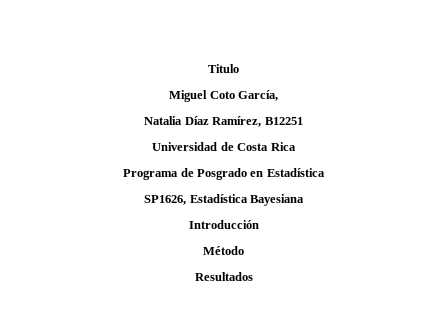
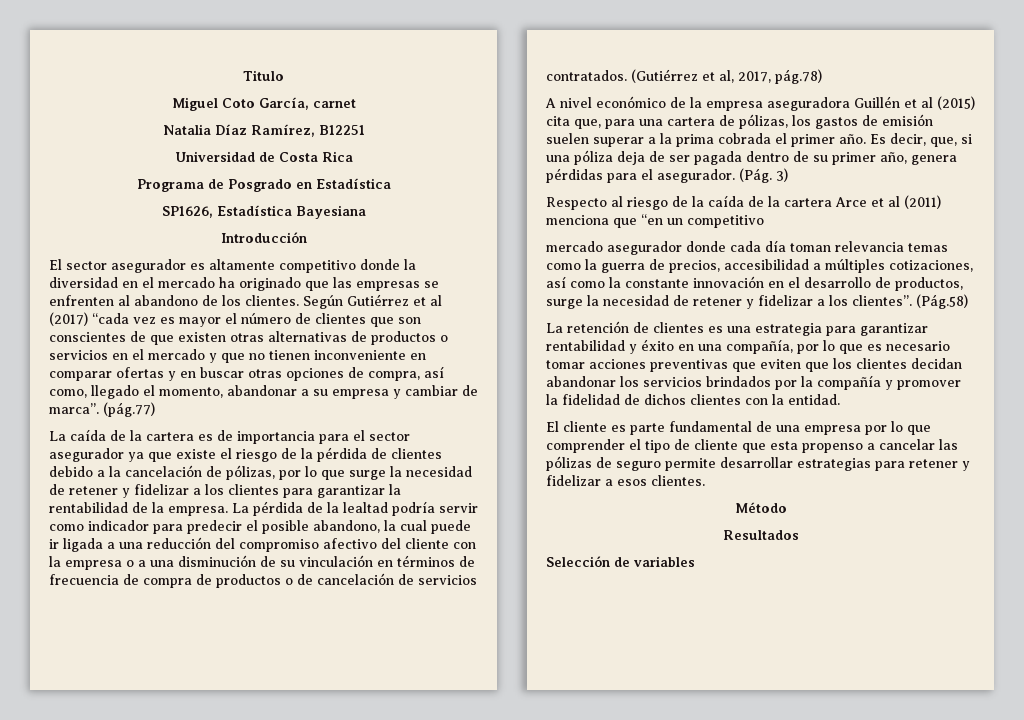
(278, 95) none -> [312,99,356,108] carnet
(259, 224) none -> [49,259,416,273] [49,277,439,291] [49,294,442,309] [49,312,421,327] [49,331,448,345] [49,349,426,363] [49,366,444,381] [49,385,478,399] [49,402,155,417] [49,429,410,444] [49,447,442,462] [49,465,472,480] [49,484,401,498] [49,501,478,516] [49,520,471,534] [49,537,476,552] [49,555,475,570] [49,573,477,588] [546,69,822,84] [545,96,975,111] [546,114,933,129] [546,133,972,147] [546,150,957,165] [546,168,788,183] [546,195,941,210] [546,214,764,228] [546,240,948,255] [546,259,973,273] [546,276,963,291] [546,294,968,309] [546,321,928,336] [546,339,950,354] [546,358,962,372] [546,375,961,390] [546,394,840,405] [546,421,931,435] [546,439,958,453] [546,456,970,471] [546,475,705,486] // El sector asegurador es altamente competitivo donde la diversidad en el mercado ha originado que las empresas se enfrenten al abandono de los clientes. Según Gutiérrez et al (2017) “cada vez es mayor el número de clientes que son conscientes de que existen otras alternativas de productos o servicios en el mercado y que no tienen inconveniente en comparar ofertas y en buscar otras opciones de compra, así como, llegado el momento, abandonar a su empresa y cambiar de marca”. (pág.77) // La caída de la cartera es de importancia para el sector asegurador ya que existe el riesgo de la pérdida de clientes debido a la cancelación de pólizas, por lo que surge la necesidad de retener y fidelizar a los clientes para garantizar la rentabilidad de la empresa. La pérdida de la lealtad podría servir como indicador para predecir el posible abandono, la cual puede ir ligada a una reducción del compromiso afectivo del cliente con la empresa o a una disminución de su vinculación en términos de frecuencia de compra de productos o de cancelación de servicios contratados. (Gutiérrez et al, 2017, pág.78) // A nivel económico de la empresa aseguradora Guillén et al (2015) cita que, para una cartera de pólizas, los gastos de emisión suelen superar a la prima cobrada el primer año. Es decir, que, si una póliza deja de ser pagada dentro de su primer año, genera pérdidas para el asegurador. (Pág. 3) // Respecto al riesgo de la caída de la cartera Arce et al (2011) menciona que “en un competitivo // mercado asegurador donde cada día toman relevancia temas como la guerra de precios, accesibilidad a múltiples cotizaciones, así como la constante innovación en el desarrollo de productos, surge la necesidad de retener y fidelizar a los clientes”. (Pág.58) // La retención de clientes es una estrategia para garantizar rentabilidad y éxito en una compañía, por lo que es necesario tomar acciones preventivas que eviten que los clientes decidan abandonar los servicios brindados por la compañía y promover la fidelidad de dichos clientes con la entidad. // El cliente es parte fundamental de una empresa por lo que comprender el tipo de cliente que esta propenso a cancelar las pólizas de seguro permite desarrollar estrategias para retener y fidelizar a esos clientes.
(253, 276) none -> [546,556,695,567] // Selección de variables

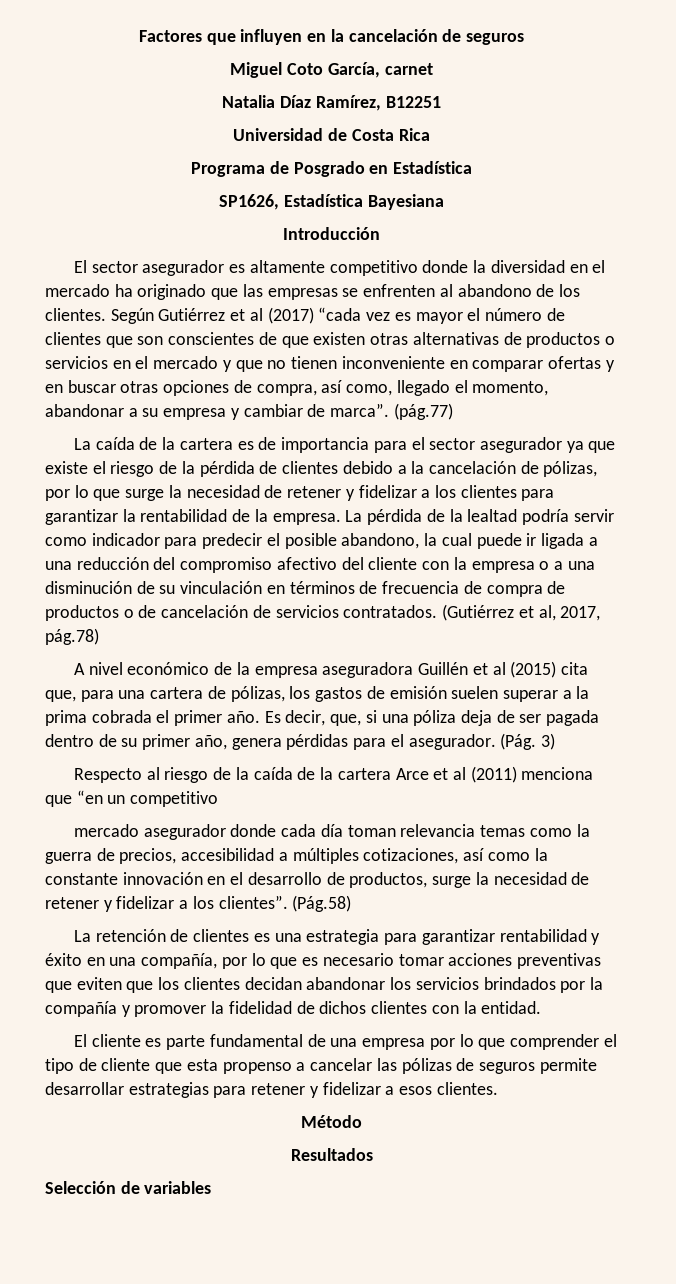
[243,70,284,81] Titulo -> [138,29,525,45] Factores que influyen en la cancelación de seguros
[616,461,661,471] seguro -> [478,1062,535,1074] seguros

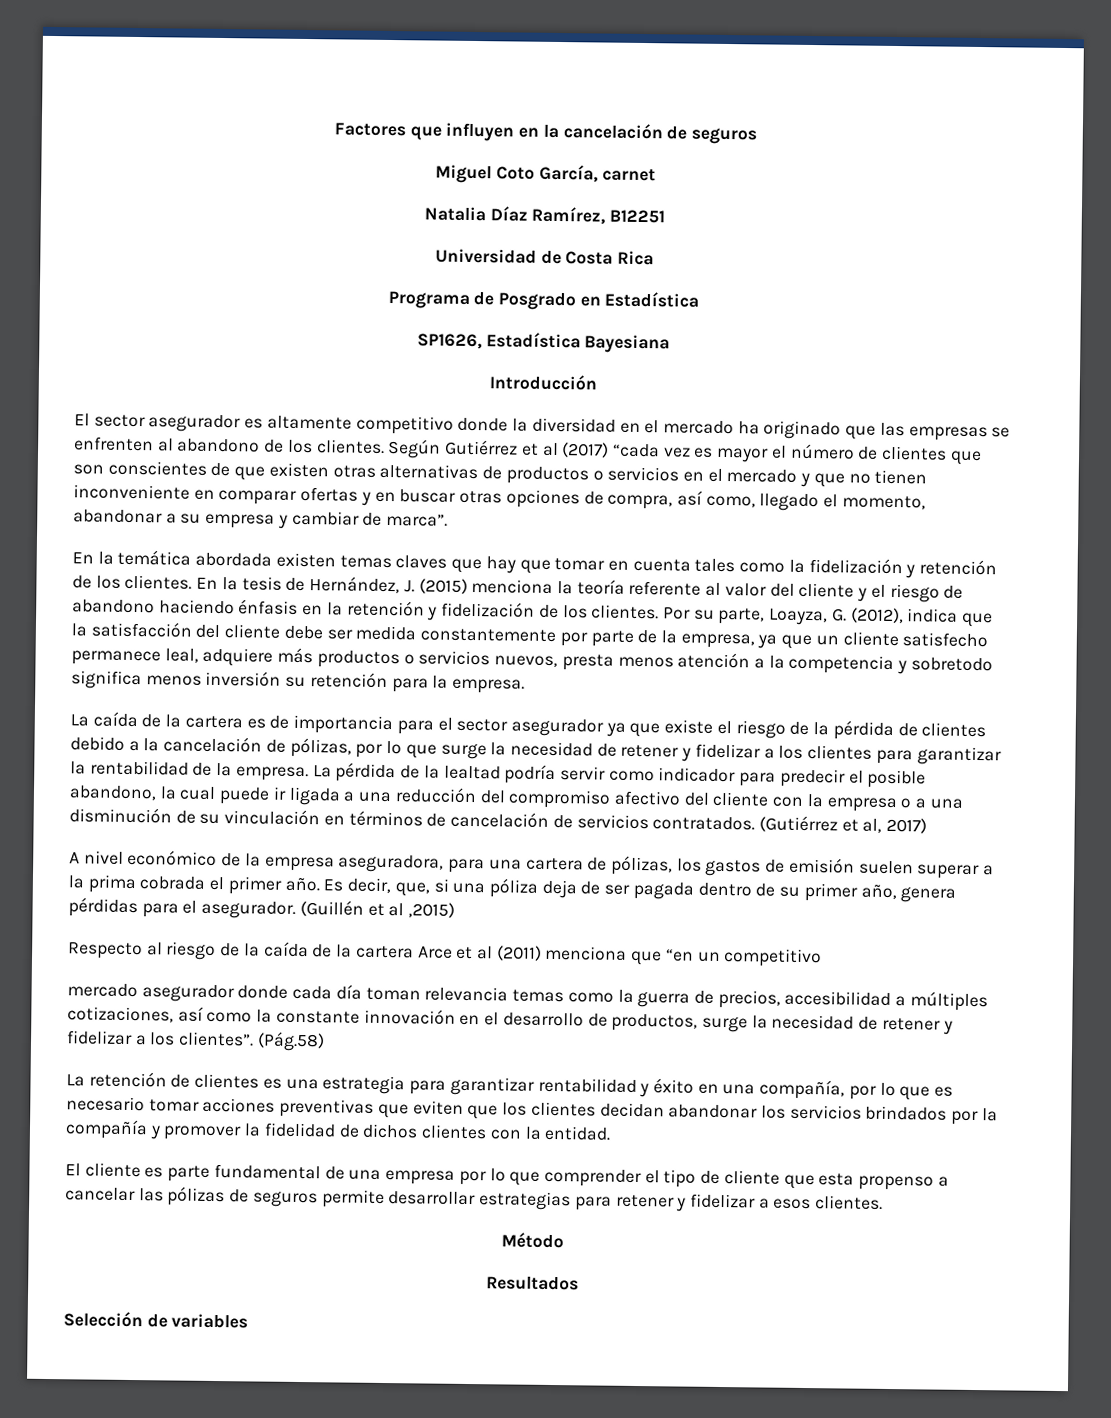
[393,403,453,420] (pág.77) -> [72,549,998,579] [72,574,964,603] [72,599,994,628] [71,621,989,650] [71,647,993,675] [71,670,526,694] // En la temática abordada existen temas claves que hay que tomar en cuenta tales como la fidelización y retención de los clientes. En la tesis de Hernández, J. (2015) menciona la teoría referente al valor del cliente y el riesgo de abandono haciendo énfasis en la retención y fidelización de los clientes. Por su parte, Loayza, G. (2012), indica que la satisfacción del cliente debe ser medida constantemente por parte de la empresa, ya que un cliente satisfecho permanece leal, adquiere más productos o servicios nuevos, presta menos atención a la competencia y sobretodo significa menos inversión su retención para la empresa.
[382,581,566,597] [45,605,157,621] frecuencia de compra de productos o de -> (447, 820) none
[560,606,601,621] [45,628,99,645] 2017, pág.78) -> [886,817,928,834] 2017)
[322,661,589,678] [45,690,76,702] aseguradora Guillén et al (2015) cita que, -> [338,854,445,873] aseguradora,
[500,733,555,750] (Pág. 3) -> [299,899,456,918] (Guillén et al ,2015)

